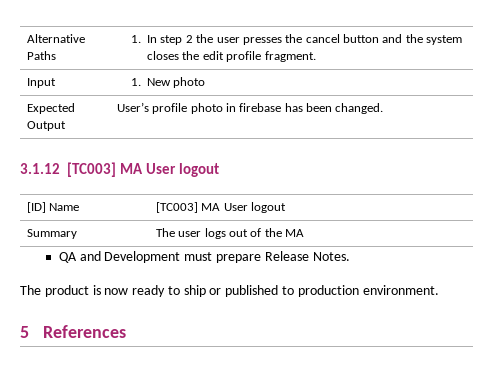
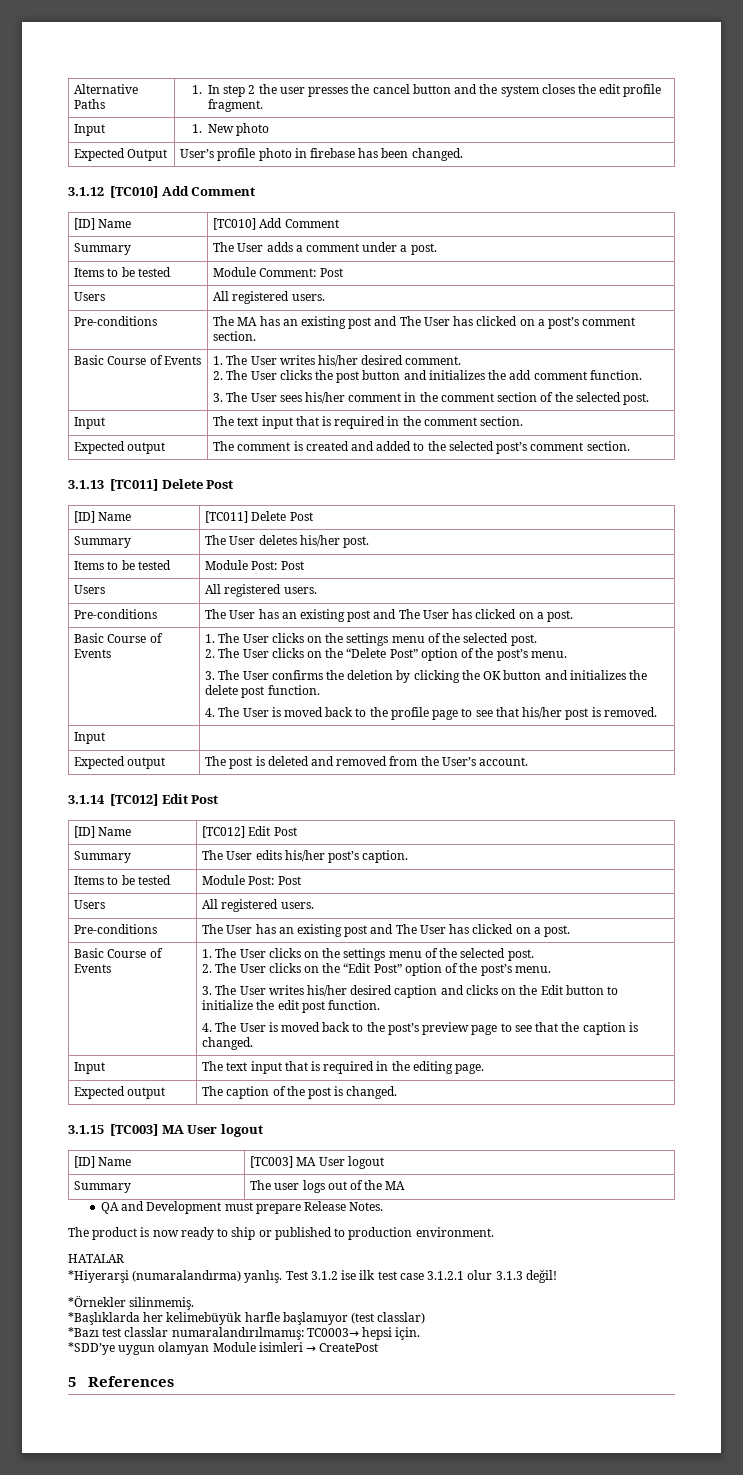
(60, 168) none -> [110,186,256,198] [74,218,132,230] [213,218,339,230] [74,243,132,255] [213,242,437,255] [74,267,171,277] [213,267,343,277] [74,292,106,301] [213,291,325,304] [74,316,158,326] [213,316,636,329] [213,331,257,341] [74,355,201,365] [213,355,462,367] [213,370,642,383] [213,392,650,405] [74,417,106,429] [213,416,524,429] [74,441,166,454] [213,441,630,454] [68,479,234,491] [74,511,132,523] [205,511,313,523] [74,536,132,548] [205,535,369,548] [74,560,171,570] [205,560,304,570] [74,585,106,594] [205,584,317,597] [74,609,158,619] [205,609,574,622] [74,633,163,643] [74,649,112,658] [205,633,537,646] [205,648,567,661] [205,670,648,683] [205,685,320,698] [205,707,657,720] [74,732,106,744] [74,756,166,769] [205,756,529,769] [68,794,219,806] [74,826,132,838] [202,826,297,838] [74,851,132,863] [202,850,409,863] [74,875,171,885] [202,875,301,885] [74,900,106,909] [202,899,314,912] [74,924,158,934] [202,924,571,937] [74,948,163,958] [74,964,112,973] [202,948,534,961] [202,963,551,976] [202,985,619,998] [202,1000,380,1013] [202,1022,638,1035] [202,1037,254,1050] [74,1062,106,1074] [202,1061,485,1074] [74,1086,166,1099] [202,1086,398,1099] [68,1125,104,1134] [TC010] Add Comment // [ID] Name | [TC010] Add Comment // Summary | The User adds a comment under a post. // Items to be tested | Module Comment: Post // Users | All registered users. // Pre-conditions | The MA has an existing post and The User has clicked on a post’s comment section. // Basic Course of Events | 1. The User writes his/her desired comment. // 2. The User clicks the post button and initializes the add comment function. // 3. The User sees his/her comment in the comment section of the selected post. // Input | The text input that is required in the comment section. // Expected output | The comment is created and added to the selected post’s comment section. // 3.1.13 [TC011] Delete Post // [ID] Name | [TC011] Delete Post // Summary | The User deletes his/her post. // Items to be tested | Module Post: Post // Users | All registered users. // Pre-conditions | The User has an existing post and The User has clicked on a post. // Basic Course of Events | 1. The User clicks on the settings menu of the selected post. // 2. The User clicks on the “Delete Post” option of the post’s menu. // 3. The User confirms the deletion by clicking the OK button and initializes the delete post function. // 4. The User is moved back to the profile page to see that his/her post is removed. // Input | // Expected output | The post is deleted and removed from the User’s account. // 3.1.14 [TC012] Edit Post // [ID] Name | [TC012] Edit Post // Summary | The User edits his/her post’s caption. // Items to be tested | Module Post: Post // Users | All registered users. // Pre-conditions | The User has an existing post and The User has clicked on a post. // Basic Course of Events | 1. The User clicks on the settings menu of the selected post. // 2. The User clicks on the “Edit Post” option of the post’s menu. // 3. The User writes his/her desired caption and clicks on the Edit button to initialize the edit post function. // 4. The User is moved back to the post’s preview page to see that the caption is changed. // Input | The text input that is required in the editing page. // Expected output | The caption of the post is changed. // 3.1.15
(439, 290) none -> [68,1254,124,1263] [68,1269,557,1283] [68,1296,195,1310] [68,1312,426,1325] [68,1327,421,1340] [68,1342,379,1355] // HATALAR // *Hiyerarşi (numaralandırma) yanlış. Test 3.1.2 ise ilk test case 3.1.2.1 olur 3.1.3 değil! // *Örnekler silinmemiş. // *Başlıklarda her kelimebüyük harfle başlamıyor (test classlar) // *Bazı test classlar numaralandırılmamış: TC0003→ hepsi için. // *SDD’ye uygun olamyan Module isimleri → CreatePost

